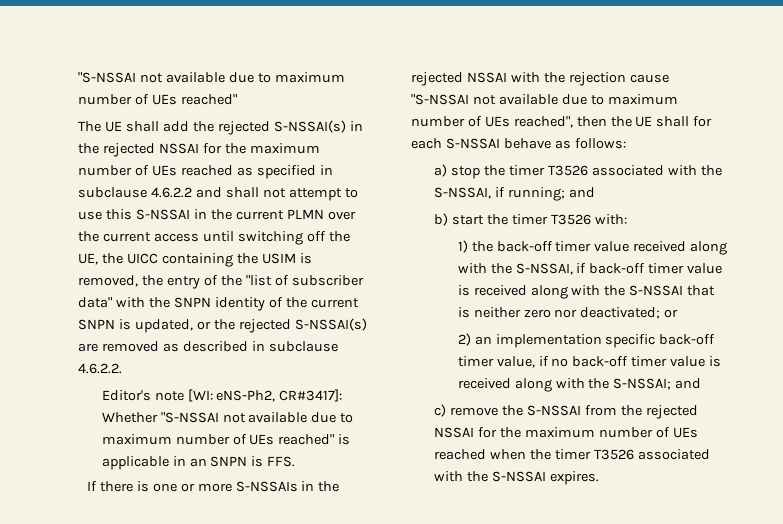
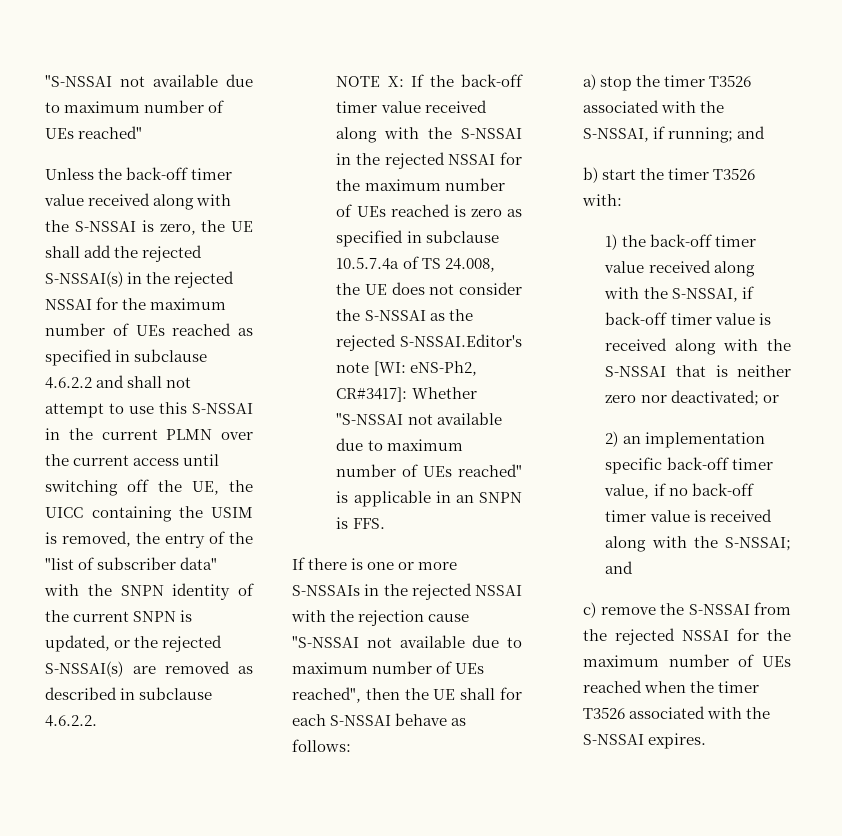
[78,121,102,132] The -> [45,167,233,180] [44,193,232,210] [45,220,226,235] Unless the back-off timer value received along with the S-NSSAI is zero, the
[101,390,151,401] Editor's -> [336,74,523,87] [336,100,487,113] [336,127,522,143] [336,152,522,169] [336,178,505,191] [336,204,522,217] [336,230,499,247] [336,256,495,272] [336,282,522,295] [336,309,473,321] [336,334,522,351] NOTE X: If the back-off timer value received along with the S-NSSAI in the rejected NSSAI for the maximum number of UEs reached is zero as specified in subclause 10.5.7.4a of TS 24.008, the UE does not consider the S-NSSAI as the rejected S-NSSAI.Editor's

